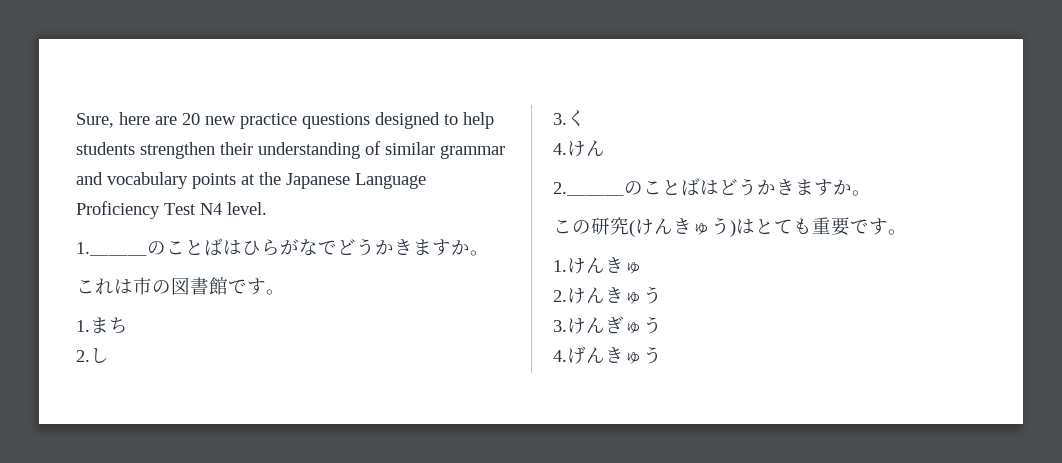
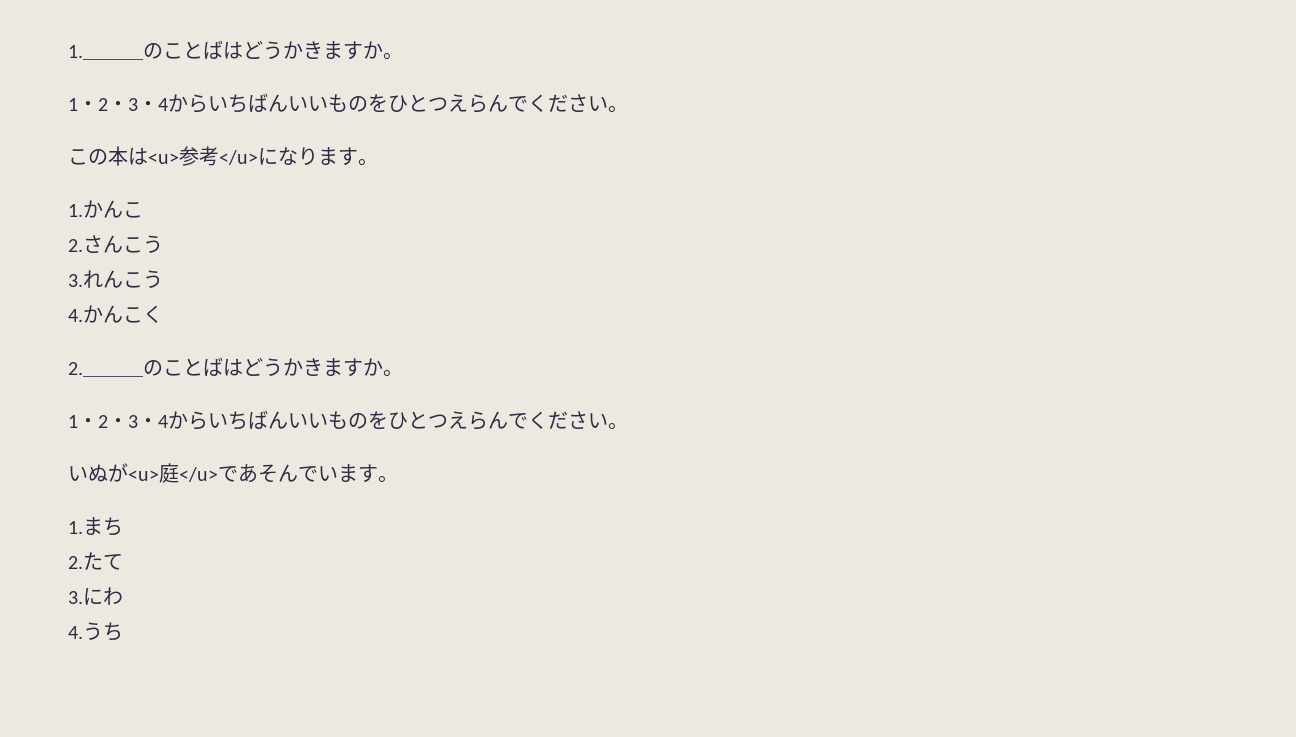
[76,112,494,129] [76,141,505,159] [76,172,426,189] [76,201,267,219] Sure, here are 20 new practice questions designed to help students strengthen their understanding of similar grammar and vocabulary points at the Japanese Language Proficiency Test N4 level. // -> (68, 51) none
[242,238,489,256] [76,277,285,295] [76,317,128,334] [76,347,109,363] [553,110,586,126] [553,140,605,157] ひらがなでどうかきますか。 // これは市の図書館です。 // 1.まち // 2.し // 3.く // 4.けん -> [243,40,403,60] [68,93,628,113] [68,146,378,166] [68,200,143,218] [68,235,163,253] [68,270,163,288] [68,305,163,323] どうかきますか。 // 1・2・3・4からいちばんいいものをひとつえらんでください。 // この本は<u>参考</u>になります。 // 1.かんこ // 2.さんこう // 3.れんこう // 4.かんこく
[553,217,907,237] [553,257,643,274] [553,286,662,304] [553,316,662,334] [553,346,662,364] この研究(けんきゅう)はとても重要です。 // 1.けんきゅ // 2.けんきゅう // 3.けんぎゅう // 4.げんきゅう -> [68,410,628,430] [68,463,398,483] [68,517,123,536] [68,552,123,570] [68,587,123,605] [68,622,123,641] 1・2・3・4からいちばんいいものをひとつえらんでください。 // いぬが<u>庭</u>であそんでいます。 // 1.まち // 2.たて // 3.にわ // 4.うち

